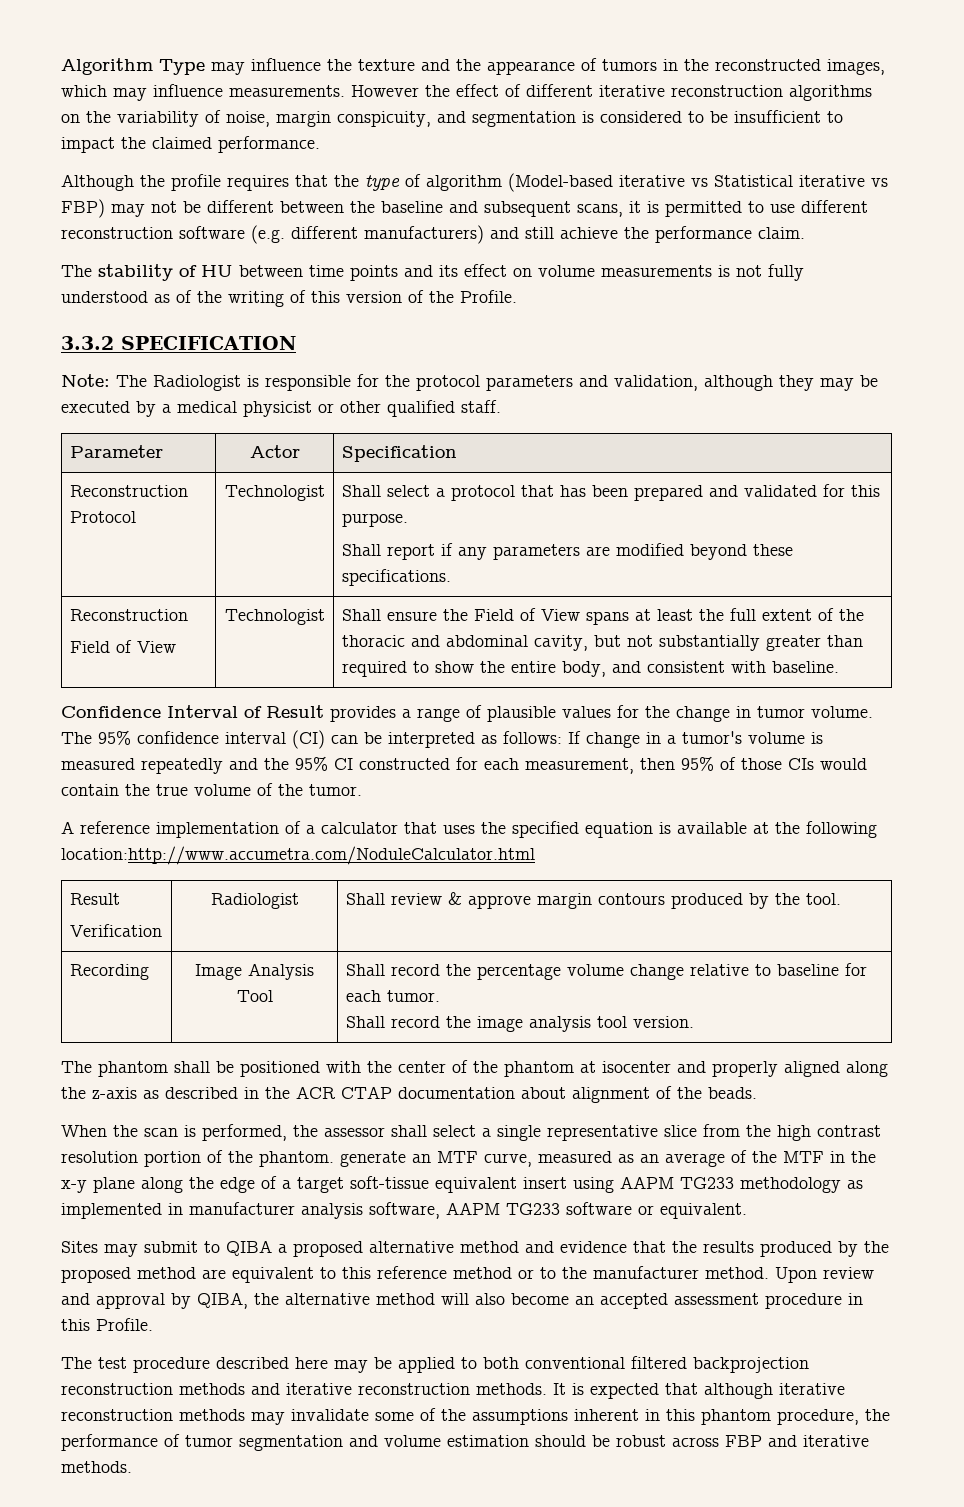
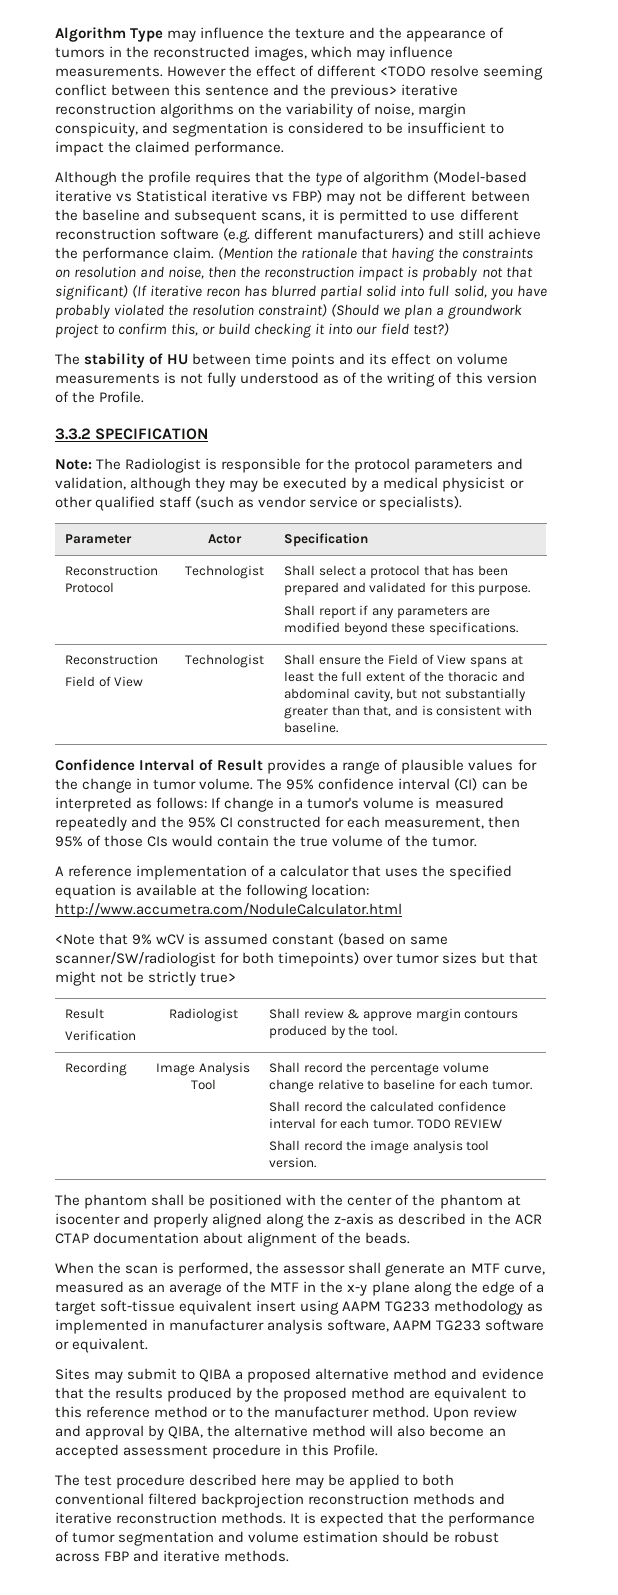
(593, 90) none -> [380,65,544,80] [55,84,398,99] <TODO resolve seeming conflict between this sentence and the previous>
(805, 233) none -> [218,247,534,262] [55,266,533,281] [55,285,547,300] [55,304,523,319] [55,323,449,338] (Mention the rationale that having the constraints on resolution and noise, then the reconstruction impact is probably not that significant) (If iterative recon has blurred partial solid into full solid, you have probably violated the resolution constraint) (Should we plan a groundwork project to confirm this, or build checking it into our field test?)
[461,400,501,413] staff. -> [159,496,463,511] staff (such as vendor service or specialists).
[341,661,641,677] required to show the entire body, and -> [363,705,433,717] that, and is
[61,846,535,865] location:http://www.accumetra.com/NoduleCalculator.html -> [311,884,370,896] [55,903,402,918] [55,933,449,946] [55,952,539,967] [55,971,237,986] location: http://www.accumetra.com/NoduleCalculator.html // <Note that 9% wCV is assumed constant (based on same scanner/SW/radiologist for both timepoints) over tumor sizes but that might not be strictly true>
(440, 996) none -> [268,1101,506,1112] [268,1118,503,1129] // Shall record the calculated confidence interval for each tumor. TODO REVIEW
[433,1124,881,1141] [61,1150,334,1167] select a single representative slice from the high contrast resolution portion of the phantom. -> (382, 1268) none
[704,1383,845,1399] [61,1408,859,1425] although iterative reconstruction methods may invalidate some of the assumptions inherent in this phantom procedure, -> (418, 1518) none

